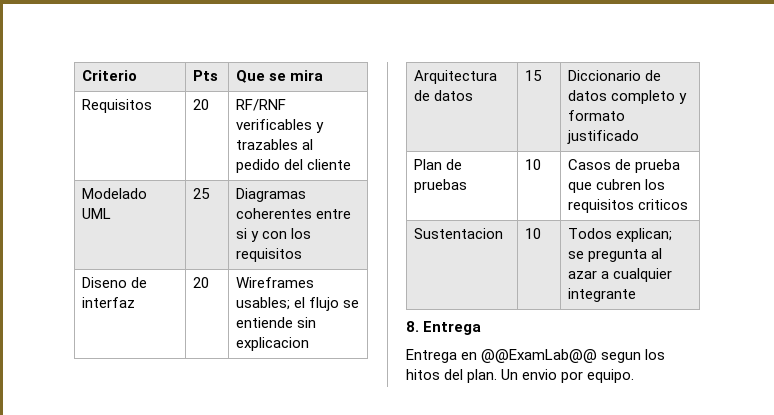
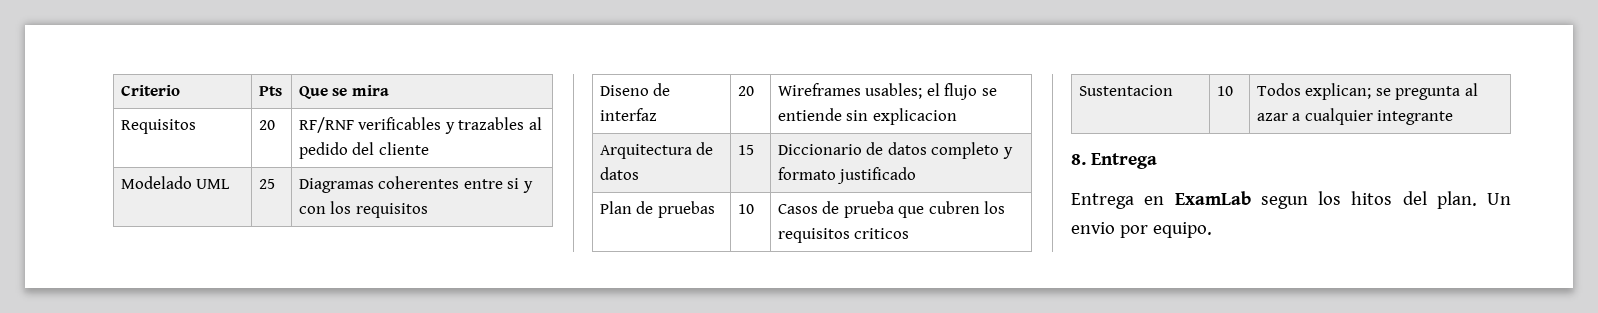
[481,349,598,363] @@ExamLab@@ -> [1174,191,1251,205] ExamLab

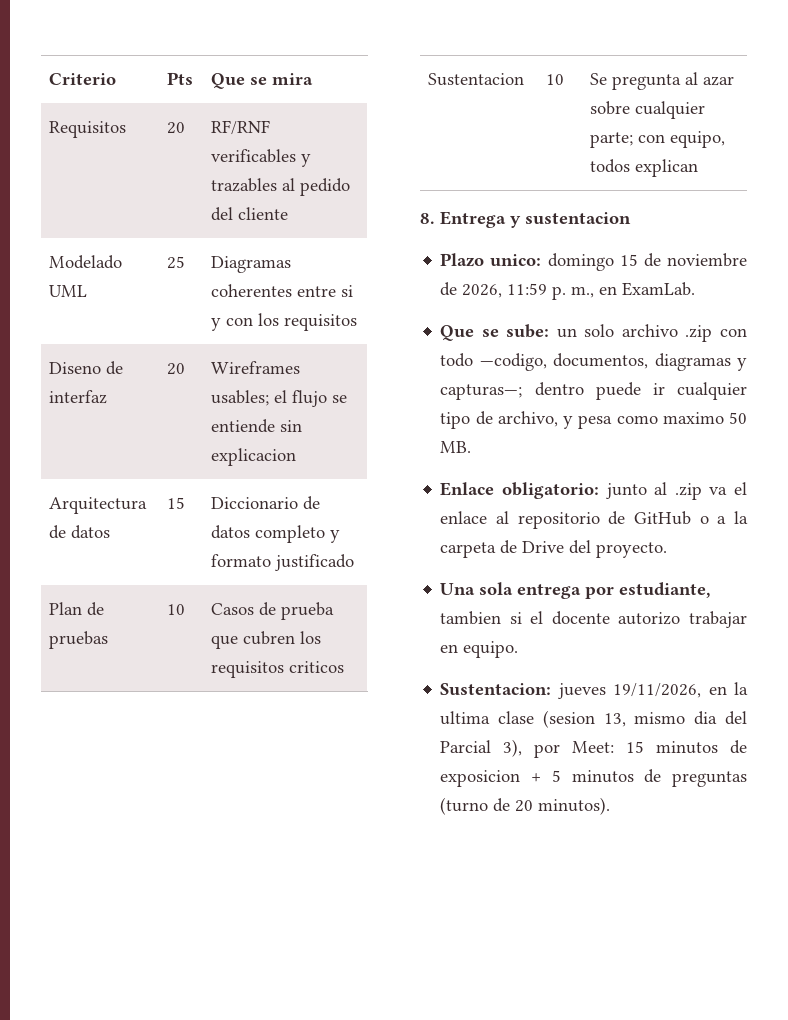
[1256,83,1478,100] [1256,108,1454,125] [1071,153,1157,169] [1071,191,1511,209] [1071,222,1212,238] Todos explican; se pregunta al azar a cualquier integrante // 8. Entrega // Entrega en ExamLab segun los hitos del plan. Un envio por equipo. -> [590,72,735,90] [590,101,706,119] [590,131,726,148] [590,159,699,177] [420,211,631,228] [440,253,747,271] [440,282,696,300] [440,324,747,342] [440,353,747,371] [440,382,747,400] [440,411,747,429] [440,441,472,453] [440,482,747,500] [440,511,748,529] [440,540,668,558] [440,582,712,599] [440,611,747,628] [440,641,519,658] [440,682,748,699] [440,710,747,728] [440,739,747,758] [440,769,747,787] [440,797,611,815] Se pregunta al azar sobre cualquier parte; con equipo, todos explican // 8. Entrega y sustentacion // Plazo unico: domingo 15 de noviembre de 2026, 11:59 p. m., en ExamLab. // Que se sube: un solo archivo .zip con todo —codigo, documentos, diagramas y capturas—; dentro puede ir cualquier tipo de archivo, y pesa como maximo 50 MB. // Enlace obligatorio: junto al .zip va el enlace al repositorio de GitHub o a la carpeta de Drive del proyecto. // Una sola entrega por estudiante, tambien si el docente autorizo trabajar en equipo. // Sustentacion: jueves 19/11/2026, en la ultima clase (sesion 13, mismo dia del Parcial 3), por Meet: 15 minutos de exposicion + 5 minutos de preguntas (turno de 20 minutos).

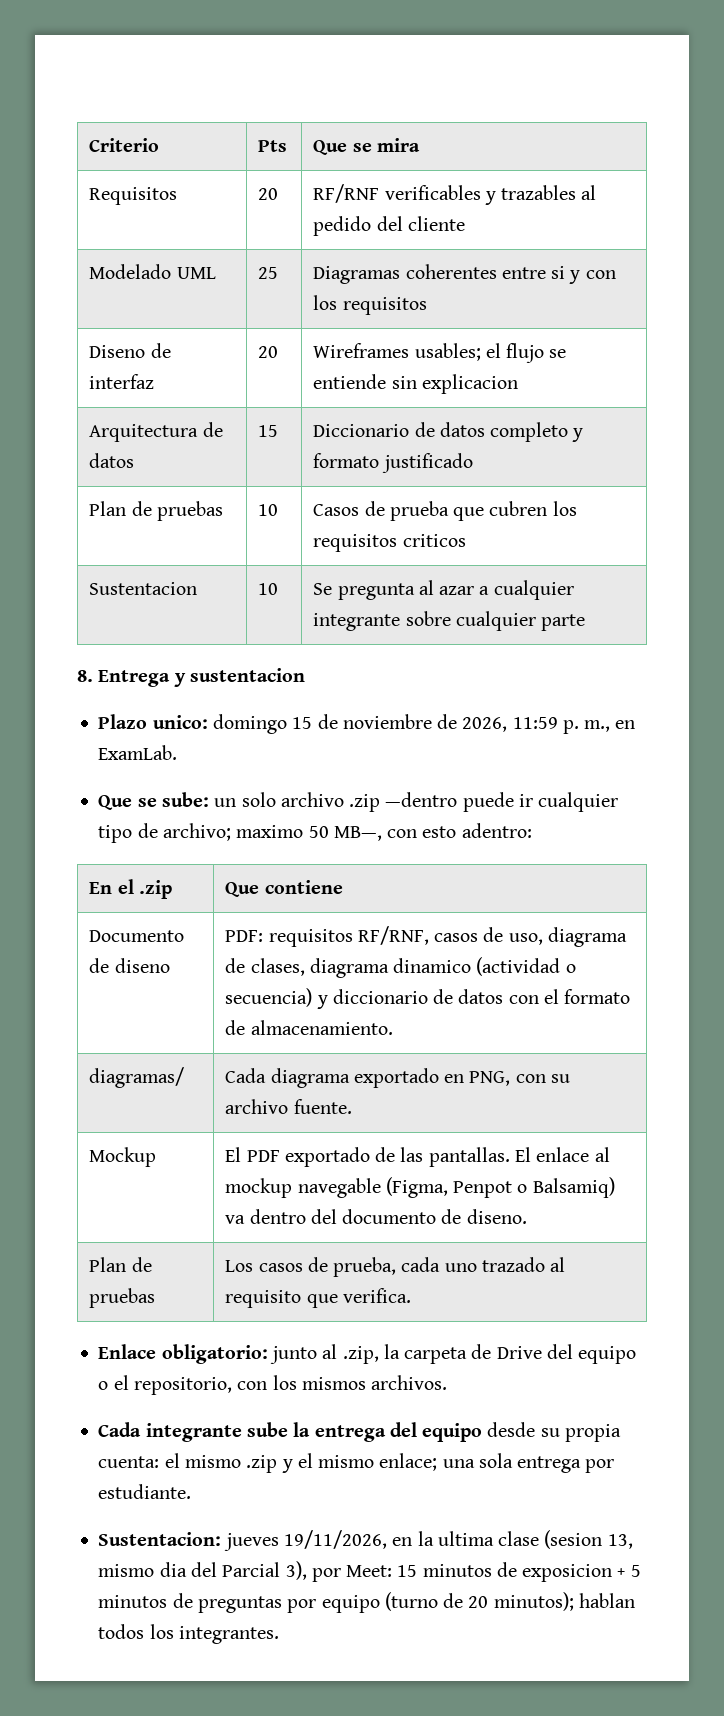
[590,101,706,119] [590,131,726,148] [590,159,699,177] sobre cualquier parte; con equipo, todos explican -> [479,580,574,600] [313,611,586,631] a cualquier integrante sobre cualquier parte
[720,328,747,337] [440,353,747,371] [440,382,584,400] con todo —codigo, documentos, diagramas y capturas—; dentro -> [385,792,458,807] —dentro
[497,411,747,429] [440,441,472,453] [440,482,747,500] [440,511,727,529] archivo, y pesa como maximo 50 MB. // Enlace obligatorio: junto al .zip va el enlace al repositorio de GitHub o a -> [162,823,532,841] [89,879,172,899] [225,880,343,897] [89,930,185,942] [89,958,170,973] [225,926,627,947] [225,957,576,978] [225,988,631,1009] [225,1020,393,1035] [89,1067,185,1088] [225,1068,570,1088] [225,1099,352,1114] [89,1147,157,1167] [225,1147,610,1167] [225,1177,615,1198] [225,1209,527,1224] [89,1257,152,1272] [89,1288,156,1308] [225,1257,566,1277] [225,1288,411,1308] [98,1344,379,1364] archivo; maximo 50 MB—, con esto adentro: // En el .zip | Que contiene // Documento de diseno | PDF: requisitos RF/RNF, casos de uso, diagrama de clases, diagrama dinamico (actividad o secuencia) y diccionario de datos con el formato de almacenamiento. // diagramas/ | Cada diagrama exportado en PNG, con su archivo fuente. // Mockup | El PDF exportado de las pantallas. El enlace al mockup navegable (Figma, Penpot o Balsamiq) va dentro del documento de diseno. // Plan de pruebas | Los casos de prueba, cada uno trazado al requisito que verifica. // Enlace obligatorio: junto al .zip,
[596,542,668,558] [440,582,712,599] [440,611,747,628] [440,641,519,658] proyecto. // Una sola entrega por estudiante, tambien si el docente autorizo trabajar en equipo. -> [578,1346,637,1364] [98,1375,448,1395] [98,1422,621,1442] [98,1453,615,1473] [98,1484,192,1499] equipo o el repositorio, con los mismos archivos. // Cada integrante sube la entrega del equipo desde su propia cuenta: el mismo .zip y el mismo enlace; una sola entrega por estudiante.
(747, 779) none -> [287,1595,380,1613] por equipo
[538,797,611,815] minutos). -> [493,1592,635,1611] [98,1624,279,1644] minutos); hablan todos los integrantes.

